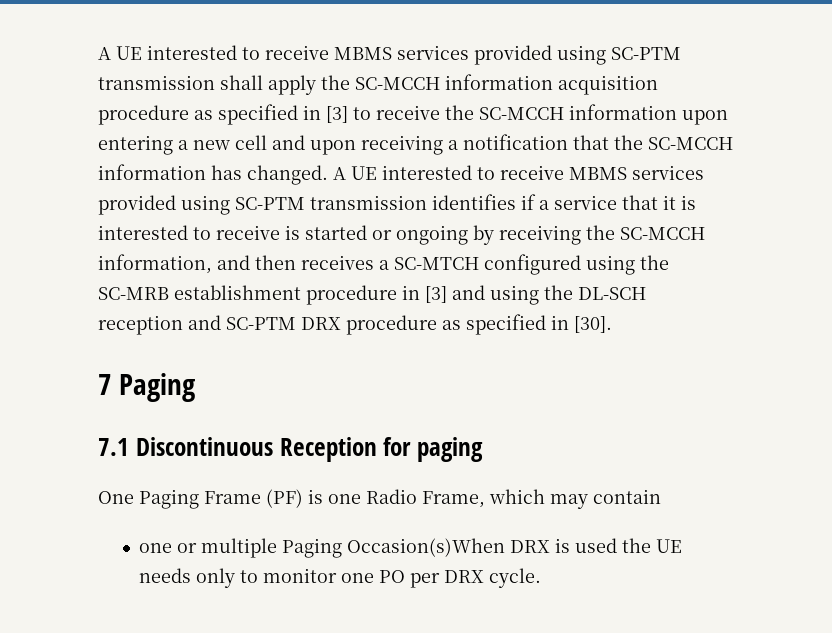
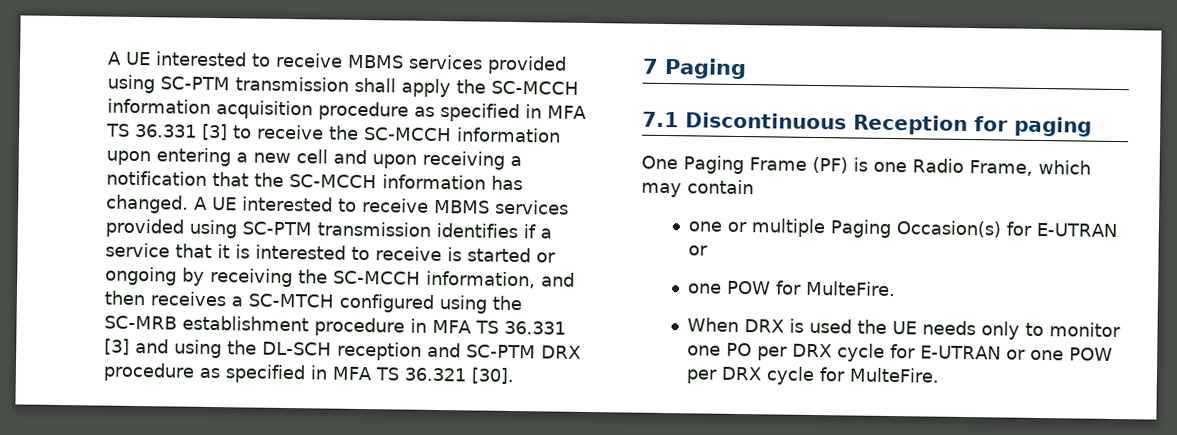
(321, 112) none -> [547,105,587,119] [106,123,197,138] MFA TS 36.331
(420, 292) none -> [432,319,566,335] MFA TS 36.331
(569, 322) none -> [332,366,466,382] MFA TS 36.321
[347,538,506,557] Occasion(s)When -> [896,220,1118,238] [688,245,709,256] [688,280,897,297] [687,317,740,333] Occasion(s) for E-UTRAN or // one POW for MulteFire. // When
[489,568,542,588] cycle. -> [837,343,1114,362] [686,366,941,386] cycle for E-UTRAN or one POW per DRX cycle for MulteFire.

